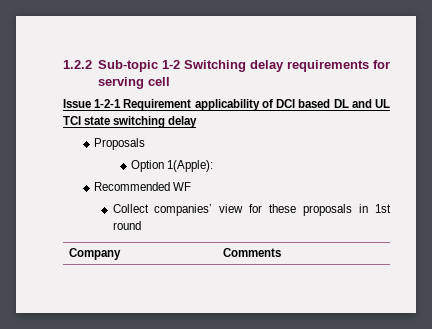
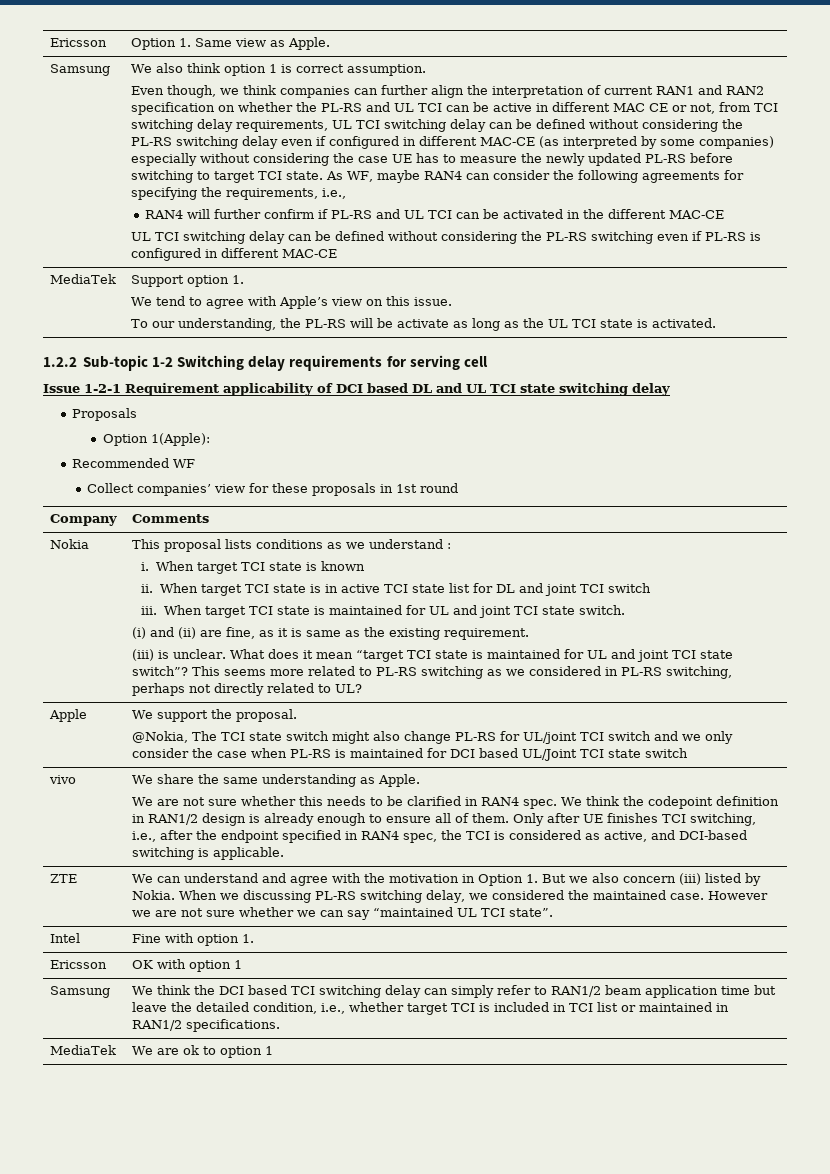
(63, 64) none -> [50,38,108,47] [131,37,331,50] [50,64,111,76] [131,63,427,76] [131,85,765,98] [131,102,779,115] [131,119,744,132] [131,136,775,149] [131,153,734,166] [131,170,745,183] [131,187,347,200] [145,209,725,219] [131,231,762,244] [131,248,338,261] [50,274,117,284] [131,275,245,287] [131,296,453,309] [131,318,717,331] Ericsson | Option 1. Same view as Apple. // Samsung | We also think option 1 is correct assumption. // Even though, we think companies can further align the interpretation of current RAN1 and RAN2 specification on whether the PL-RS and UL TCI can be active in different MAC CE or not, from TCI switching delay requirements, UL TCI switching delay can be defined without considering the PL-RS switching delay even if configured in different MAC-CE (as interpreted by some companies) especially without considering the case UE has to measure the newly updated PL-RS before switching to target TCI state. As WF, maybe RAN4 can consider the following agreements for specifying the requirements, i.e., // RAN4 will further confirm if PL-RS and UL TCI can be activated in the different MAC-CE // UL TCI switching delay can be defined without considering the PL-RS switching even if PL-RS is configured in different MAC-CE // MediaTek | Support option 1. // We tend to agree with Apple’s view on this issue. // To our understanding, the PL-RS will be activate as long as the UL TCI state is activated. //
(281, 252) none -> [50,539,90,549] [132,539,452,552] [141,561,365,574] [141,583,651,596] [141,605,625,618] [132,627,530,640] [132,649,734,662] [132,666,733,679] [132,683,363,696] [49,709,88,722] [132,709,298,722] [132,731,734,744] [132,748,689,761] [49,775,77,784] [132,774,421,787] [132,796,780,809] [132,813,757,826] [132,830,748,843] [132,847,285,860] [50,874,78,883] [132,873,762,886] [132,890,769,903] [132,907,554,920] [50,933,81,943] [132,933,255,946] [50,960,108,969] [132,959,243,972] [50,986,111,998] [132,985,777,998] [132,1002,730,1015] [132,1019,281,1032] [50,1045,117,1055] [132,1045,274,1058] // Nokia | This proposal lists conditions as we understand : // i. When target TCI state is known // ii. When target TCI state is in active TCI state list for DL and joint TCI switch // iii. When target TCI state is maintained for UL and joint TCI state switch. // (i) and (ii) are fine, as it is same as the existing requirement. // (iii) is unclear. What does it mean “target TCI state is maintained for UL and joint TCI state switch”? This seems more related to PL-RS switching as we considered in PL-RS switching, perhaps not directly related to UL? // Apple | We support the proposal. // @Nokia, The TCI state switch might also change PL-RS for UL/joint TCI switch and we only consider the case when PL-RS is maintained for DCI based UL/Joint TCI state switch // vivo | We share the same understanding as Apple. // We are not sure whether this needs to be clarified in RAN4 spec. We think the codepoint definition in RAN1/2 design is already enough to ensure all of them. Only after UE finishes TCI switching, i.e., after the endpoint specified in RAN4 spec, the TCI is considered as active, and DCI-based switching is applicable. // ZTE | We can understand and agree with the motivation in Option 1. But we also concern (iii) listed by Nokia. When we discussing PL-RS switching delay, we considered the maintained case. However we are not sure whether we can say “maintained UL TCI state”. // Intel | Fine with option 1. // Ericsson | OK with option 1 // Samsung | We think the DCI based TCI switching delay can simply refer to RAN1/2 beam application time but leave the detailed condition, i.e., whether target TCI is included in TCI list or maintained in RAN1/2 specifications. // MediaTek | We are ok to option 1

